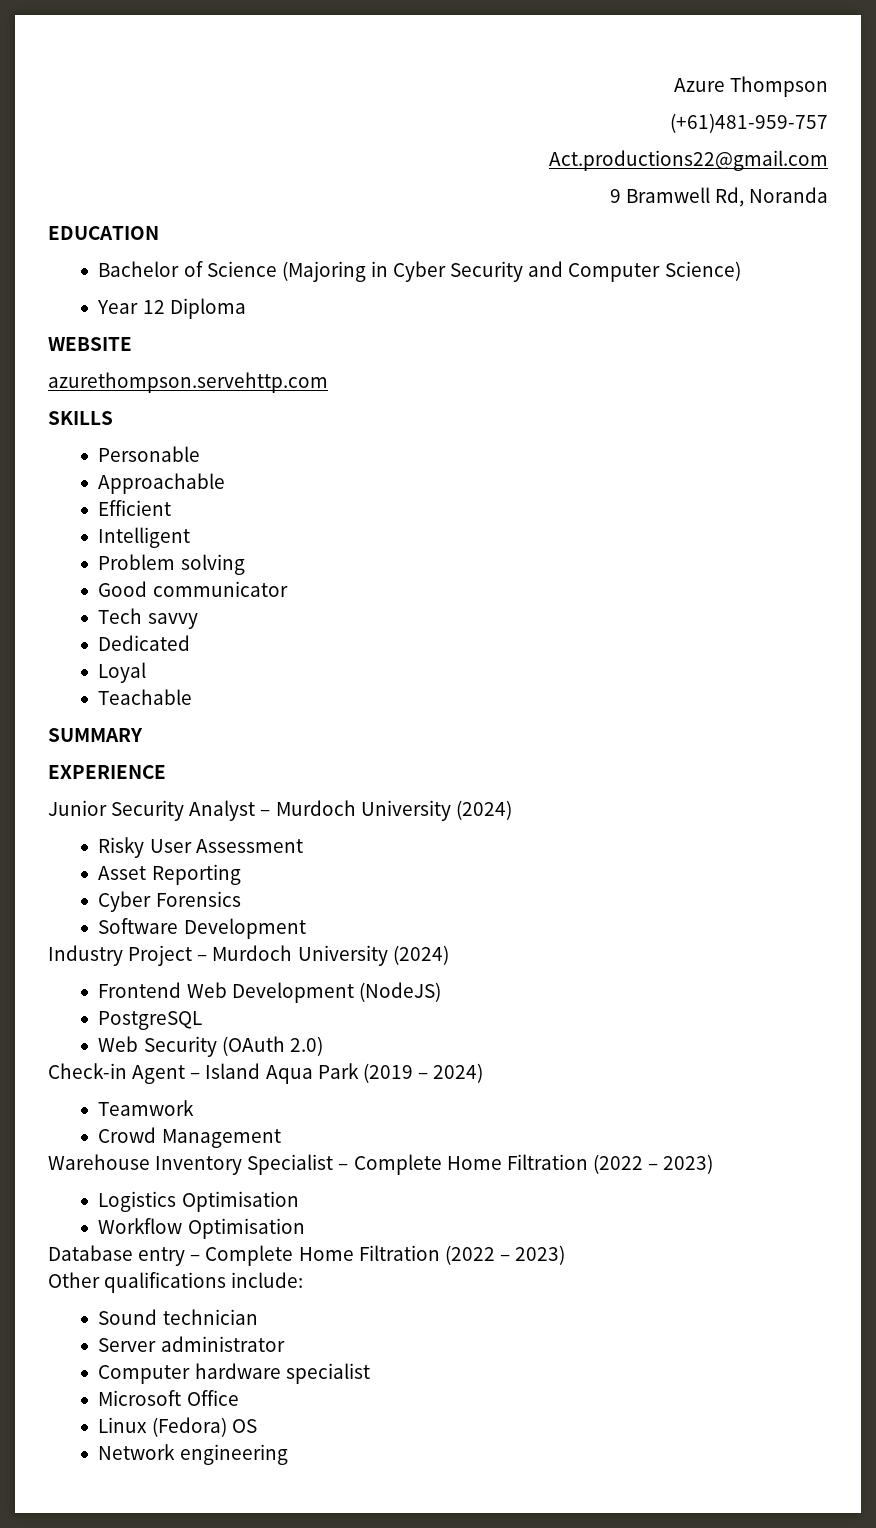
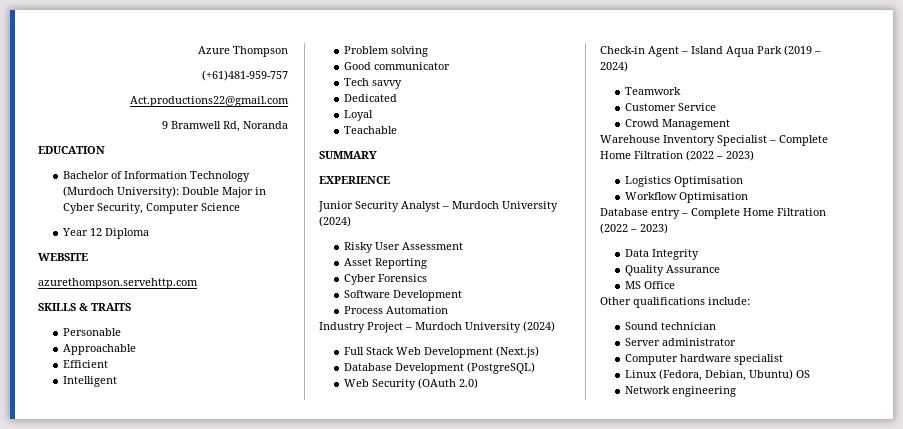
[206,261,741,282] Science (Majoring in Cyber Security and Computer Science) -> [124,171,251,182] [63,186,267,198] [63,203,241,214] Information Technology (Murdoch University): Double Major in Cyber Security, Computer Science
(113, 418) none -> [79,303,131,311] & TRAITS
(306, 928) none -> [344,306,449,314] // Process Automation
[98,982,441,1003] [98,1011,203,1030] Frontend Web Development (NodeJS) // PostgreSQL -> [344,346,540,358] [344,362,536,374] Full Stack Web Development (Next.js) // Database Development (PostgreSQL)
(195, 1108) none -> [625,103,717,111] // Customer Service
(566, 1255) none -> [625,249,700,260] [625,265,721,276] [625,281,676,289] // Data Integrity // Quality Assurance // MS Office
[98,1390,239,1406] // Microsoft Office -> (784, 359) none
[151,1417,227,1437] (Fedora) -> [659,369,794,381] (Fedora, Debian, Ubuntu)

